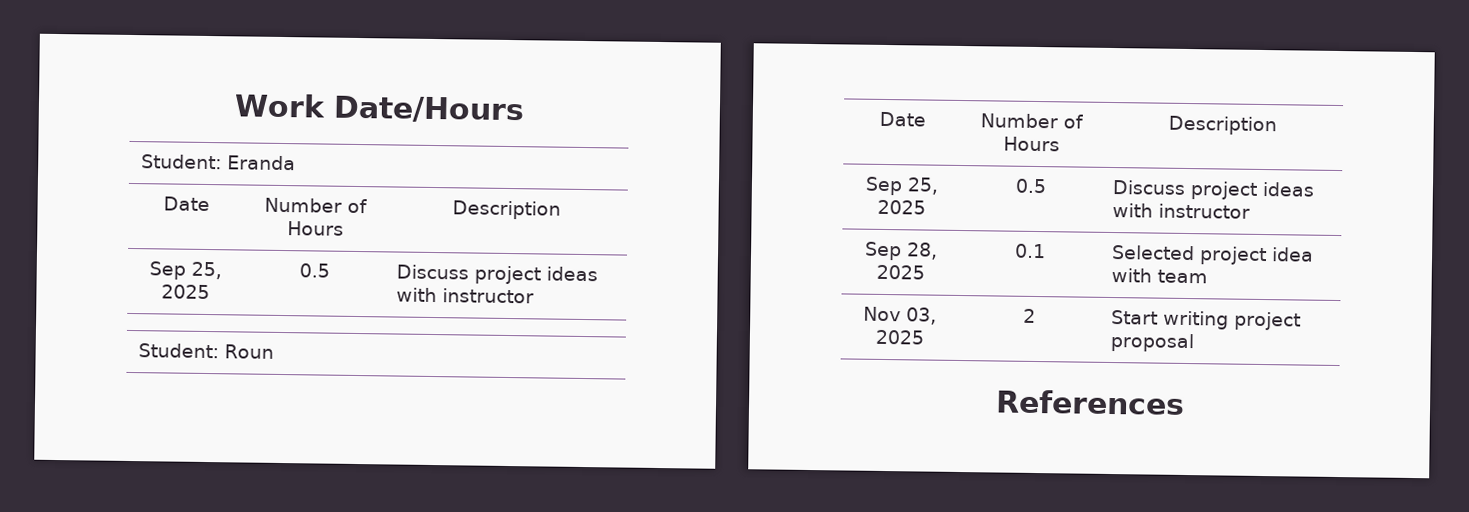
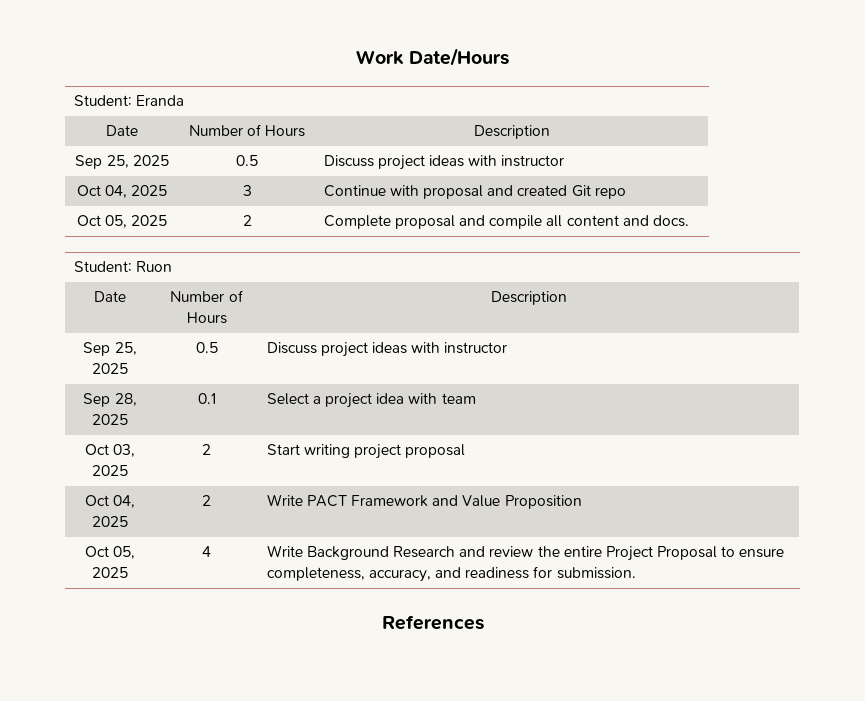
[138,343,275,359] // Student: Roun -> [76,185,168,198] [242,185,252,196] [323,185,626,199] [76,215,168,228] [242,215,252,226] [323,215,689,229] [73,261,172,272] // Oct 04, 2025 | 3 | Continue with proposal and created Git repo // Oct 05, 2025 | 2 | Complete proposal and compile all content and docs. // Student: Ruon
[1111,245,1196,261] Selected -> [266,393,321,405] Select a
[863,306,901,322] Nov -> [84,444,109,455] Oct
(1196, 343) none -> [84,495,136,508] [92,516,128,527] [202,495,211,506] [266,494,582,509] [84,546,136,559] [92,567,128,578] [202,546,211,557] [266,545,785,561] [266,566,636,582] // Oct 04, 2025 | 2 | Write PACT Framework and Value Proposition // Oct 05, 2025 | 4 | Write Background Research and review the entire Project Proposal to ensure completeness, accuracy, and readiness for submission.

